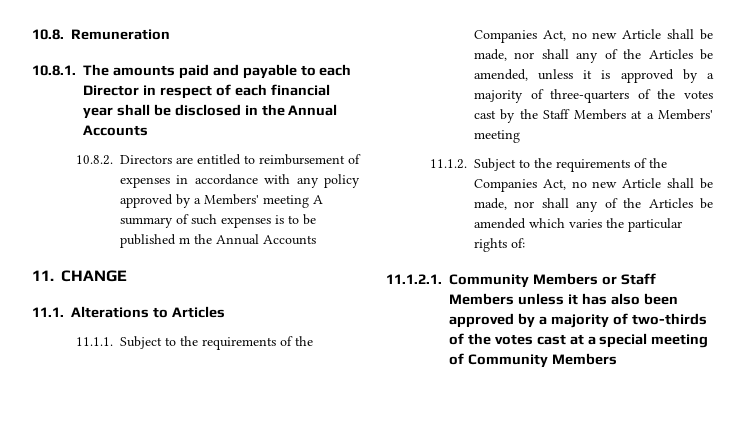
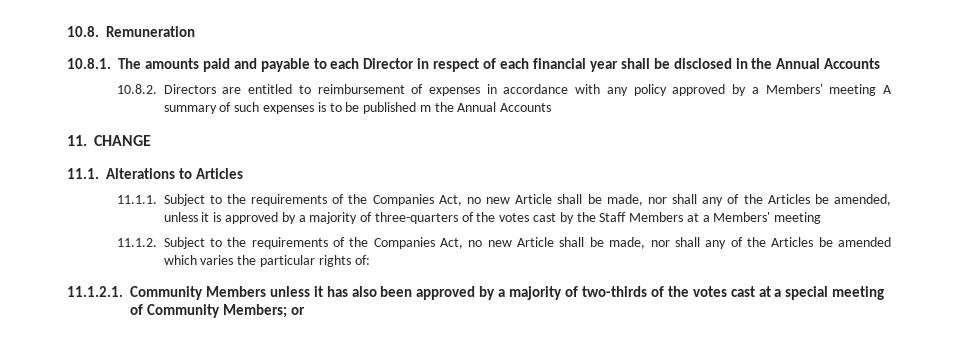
[601,273,656,285] [449,293,514,305] or Staff Members -> (266, 291) none
[551,353,617,365] Members -> [222,304,305,318] Members; or

